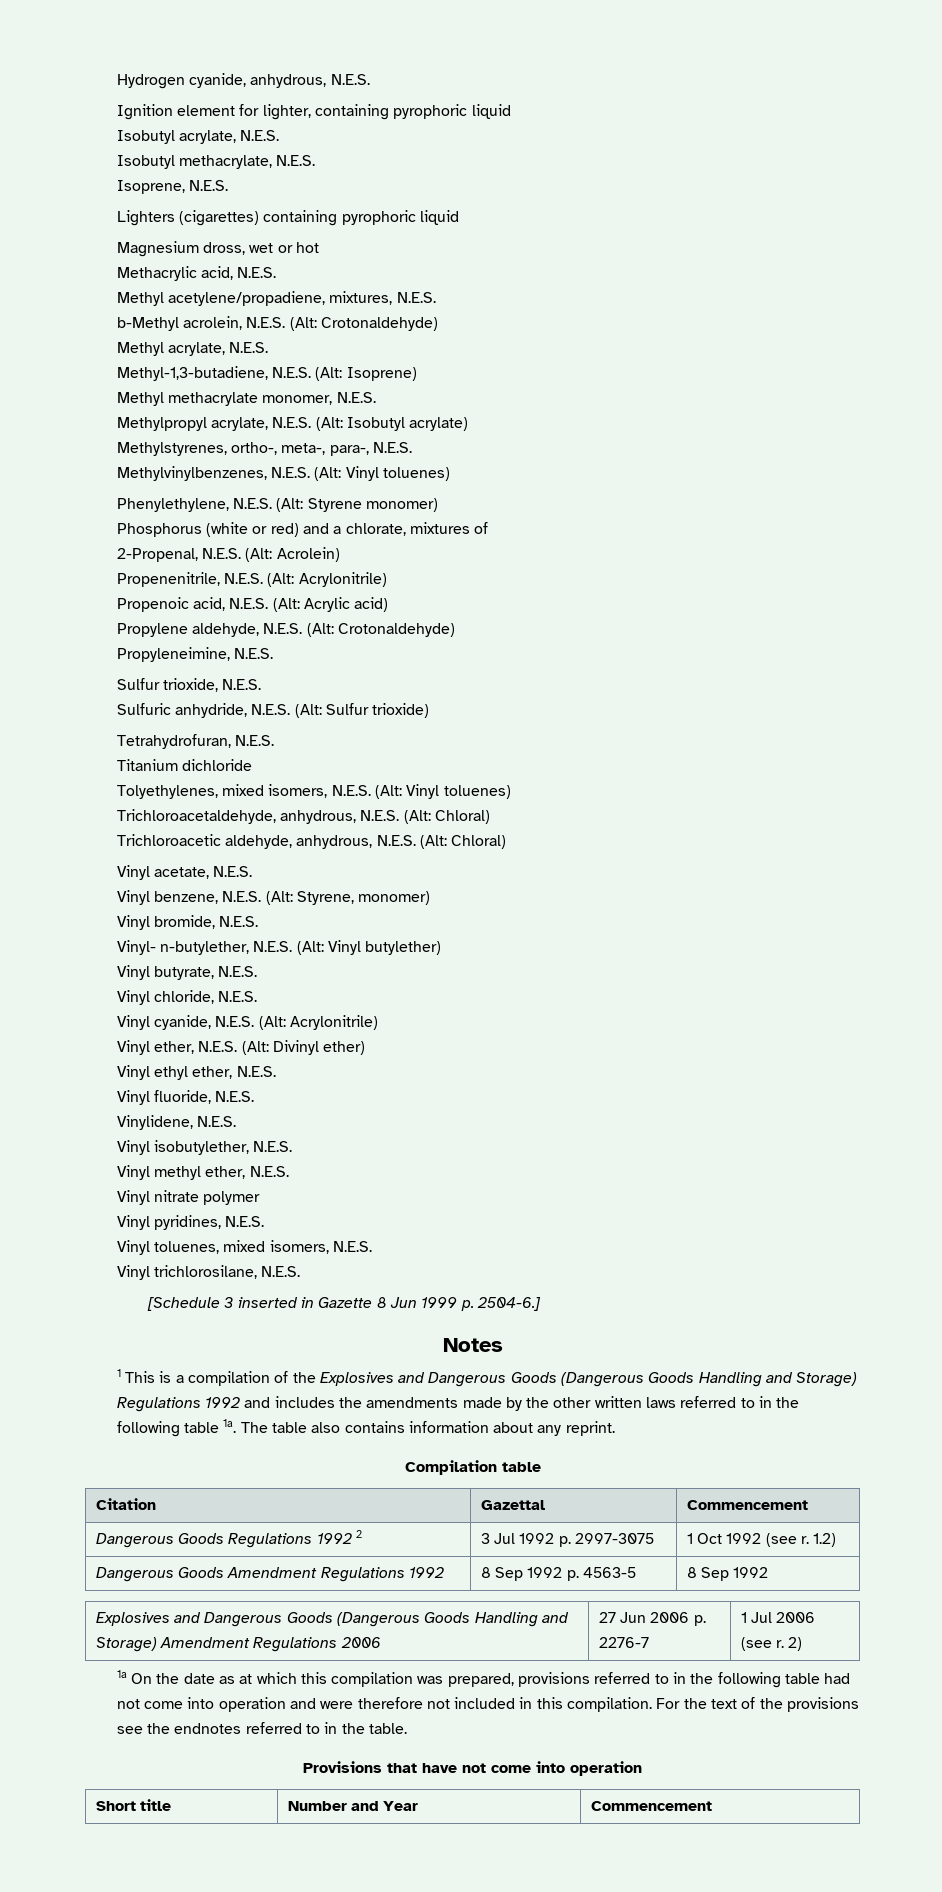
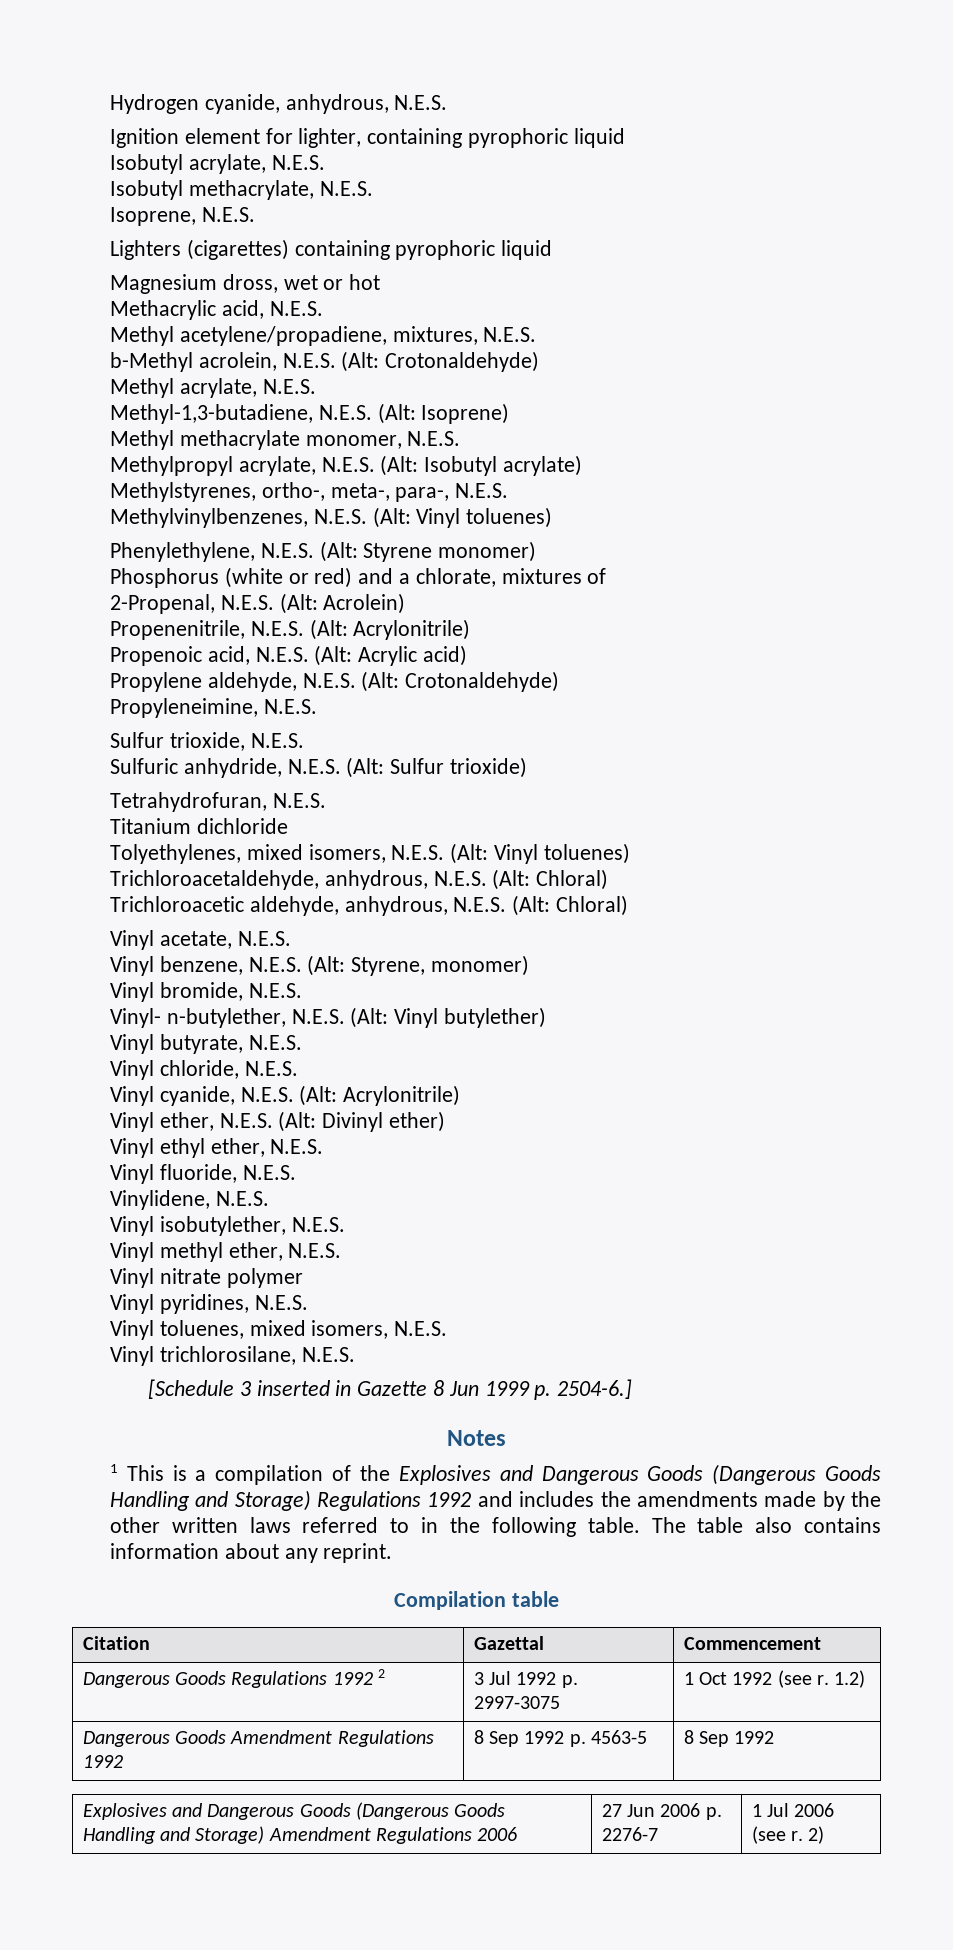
[183,1419,237,1433] table 1a. -> [587,1517,640,1533] table.
[116,1670,851,1688] [116,1697,860,1712] [116,1722,407,1734] [303,1761,642,1776] [95,1799,171,1811] [287,1801,419,1811] [590,1801,712,1811] // 1a On the date as at which this compilation was prepared, provisions referred to in the following table had not come into operation and were therefore not included in this compilation. For the text of the provisions see the endnotes referred to in the table. // Provisions that have not come into operation // Short title | Number and Year | Commencement -> (825, 1835) none

